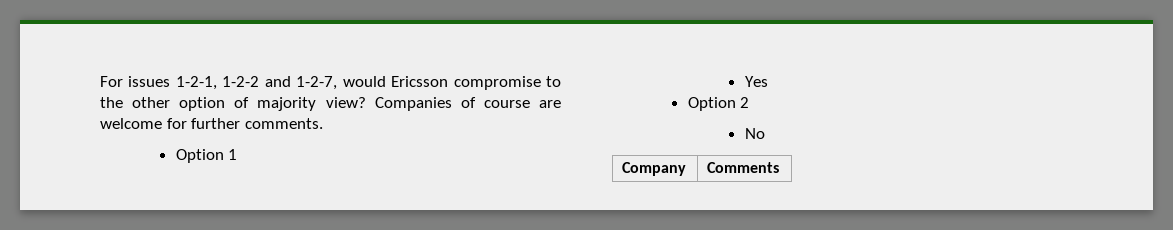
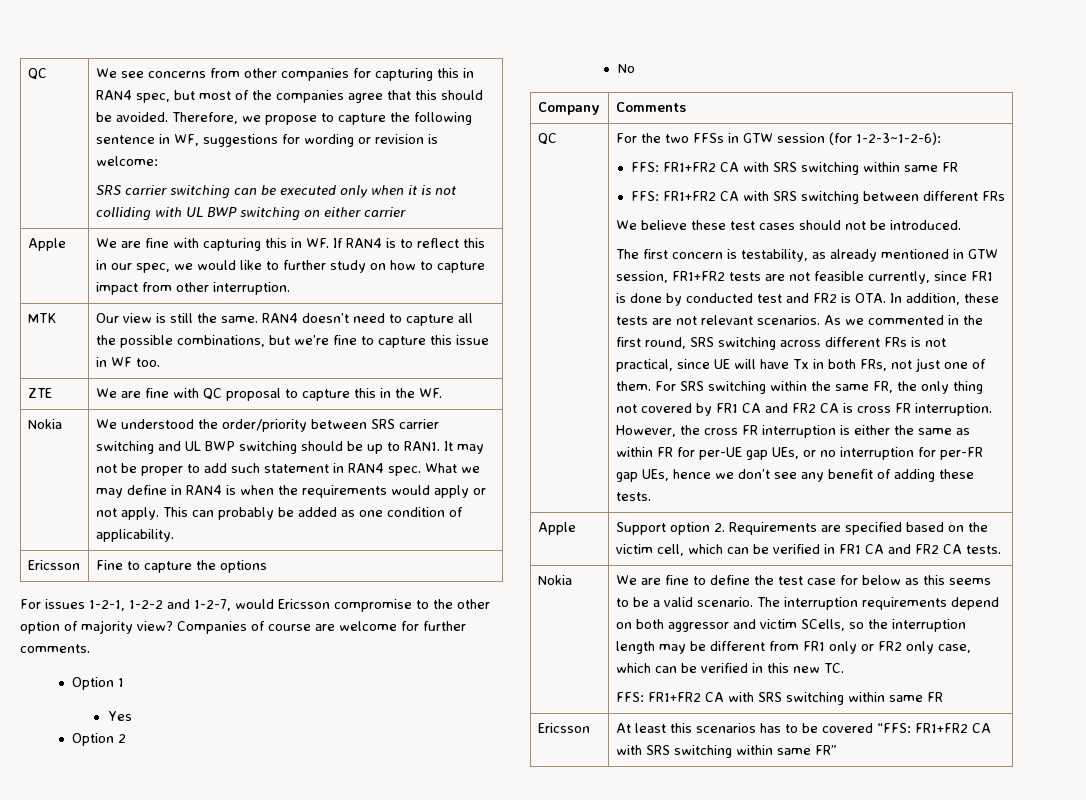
(100, 81) none -> [27,68,47,80] [95,68,474,81] [95,90,483,103] [95,112,472,125] [95,134,438,147] [95,156,158,166] [95,185,456,199] [95,207,406,221] [27,238,66,251] [95,238,486,251] [95,260,485,273] [95,282,290,295] [27,313,56,323] [95,313,473,326] [95,335,489,348] [95,357,160,367] [27,388,52,398] [95,388,443,401] [27,419,62,429] [95,419,439,432] [95,441,484,454] [95,463,480,476] [95,485,486,498] [95,507,463,520] [95,529,174,542] [27,560,80,570] [95,560,267,573] QC | We see concerns from other companies for capturing this in RAN4 spec, but most of the companies agree that this should be avoided. Therefore, we propose to capture the following sentence in WF, suggestions for wording or revision is welcome: // SRS carrier switching can be executed only when it is not colliding with UL BWP switching on either carrier // Apple | We are fine with capturing this in WF. If RAN4 is to reflect this in our spec, we would like to further study on how to capture impact from other interruption. // MTK | Our view is still the same. RAN4 doesn’t need to capture all the possible combinations, but we’re fine to capture this issue in WF too. // ZTE | We are fine with QC proposal to capture this in the WF. // Nokia | We understood the order/priority between SRS carrier switching and UL BWP switching should be up to RAN1. It may not be proper to add such statement in RAN4 spec. What we may define in RAN4 is when the requirements would apply or not apply. This can probably be added as one condition of applicability. // Ericsson | Fine to capture the options //
(780, 167) none -> [537,133,557,145] [615,132,941,145] [631,162,959,175] [631,191,1006,204] [615,220,961,230] [615,249,998,262] [615,271,993,284] [615,293,999,306] [615,315,983,325] [615,337,946,350] [615,358,986,372] [615,381,983,394] [615,403,992,416] [615,425,970,438] [615,447,983,460] [615,469,974,482] [615,492,651,501] [537,522,576,535] [615,522,988,535] [615,544,1001,556] [537,575,572,585] [615,575,991,585] [615,597,999,610] [615,619,966,632] [615,641,971,654] [615,663,844,673] [615,692,943,705] [537,723,590,733] [615,723,991,733] [615,745,837,758] // QC | For the two FFSs in GTW session (for 1-2-3~1-2-6): // FFS: FR1+FR2 CA with SRS switching within same FR // FFS: FR1+FR2 CA with SRS switching between different FRs // We believe these test cases should not be introduced. // The first concern is testability, as already mentioned in GTW session, FR1+FR2 tests are not feasible currently, since FR1 is done by conducted test and FR2 is OTA. In addition, these tests are not relevant scenarios. As we commented in the first round, SRS switching across different FRs is not practical, since UE will have Tx in both FRs, not just one of them. For SRS switching within the same FR, the only thing not covered by FR1 CA and FR2 CA is cross FR interruption. However, the cross FR interruption is either the same as within FR for per-UE gap UEs, or no interruption for per-FR gap UEs, hence we don’t see any benefit of adding these tests. // Apple | Support option 2. Requirements are specified based on the victim cell, which can be verified in FR1 CA and FR2 CA tests. // Nokia | We are fine to define the test case for below as this seems to be a valid scenario. The interruption requirements depend on both aggressor and victim SCells, so the interruption length may be different from FR1 only or FR2 only case, which can be verified in this new TC. // FFS: FR1+FR2 CA with SRS switching within same FR // Ericsson | At least this scenarios has to be covered “FFS: FR1+FR2 CA with SRS switching within same FR”

